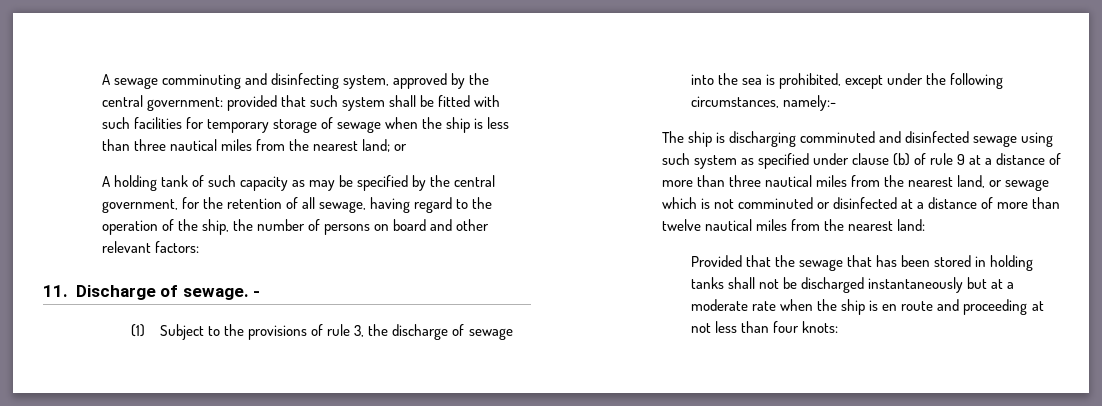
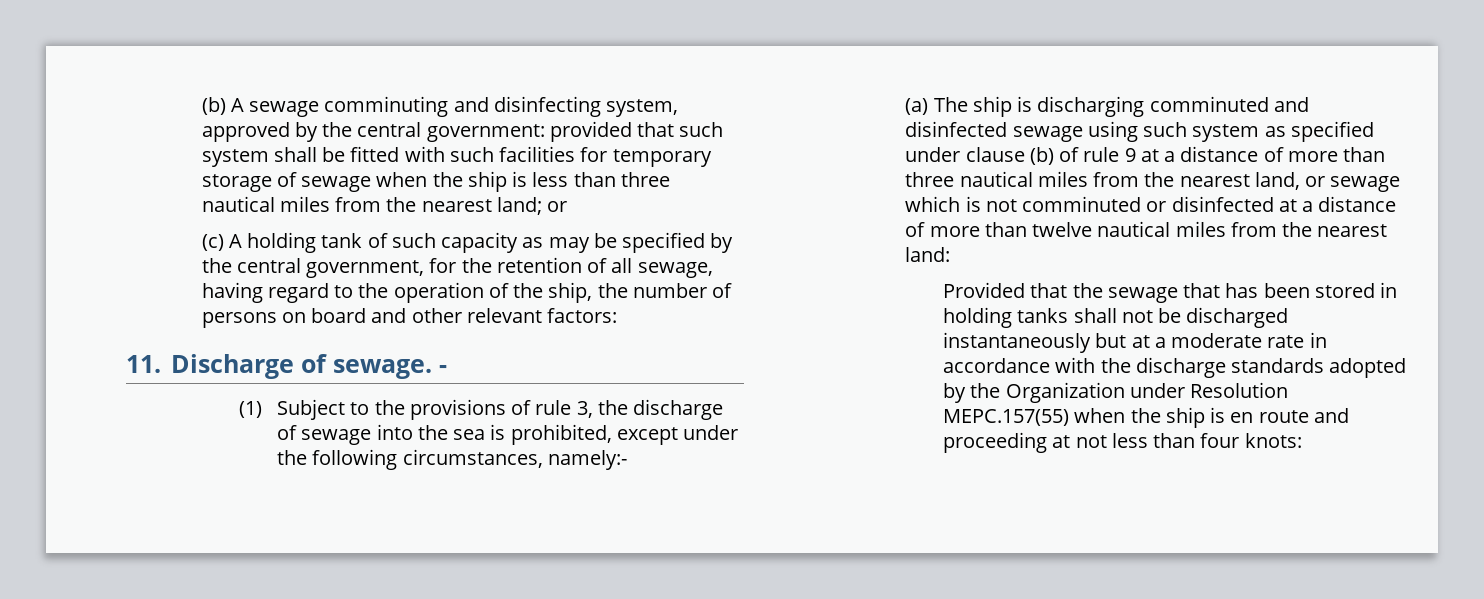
(101, 79) none -> [201,97,226,115] (b)
(407, 147) none -> [201,234,224,251] (c)
(837, 103) none -> [905,98,929,115] (a)
(777, 306) none -> [1309,332,1327,348] [943,357,1407,378] [943,382,1289,403] [943,409,1070,426] in accordance with the discharge standards adopted by the Organization under Resolution MEPC.157(55)

